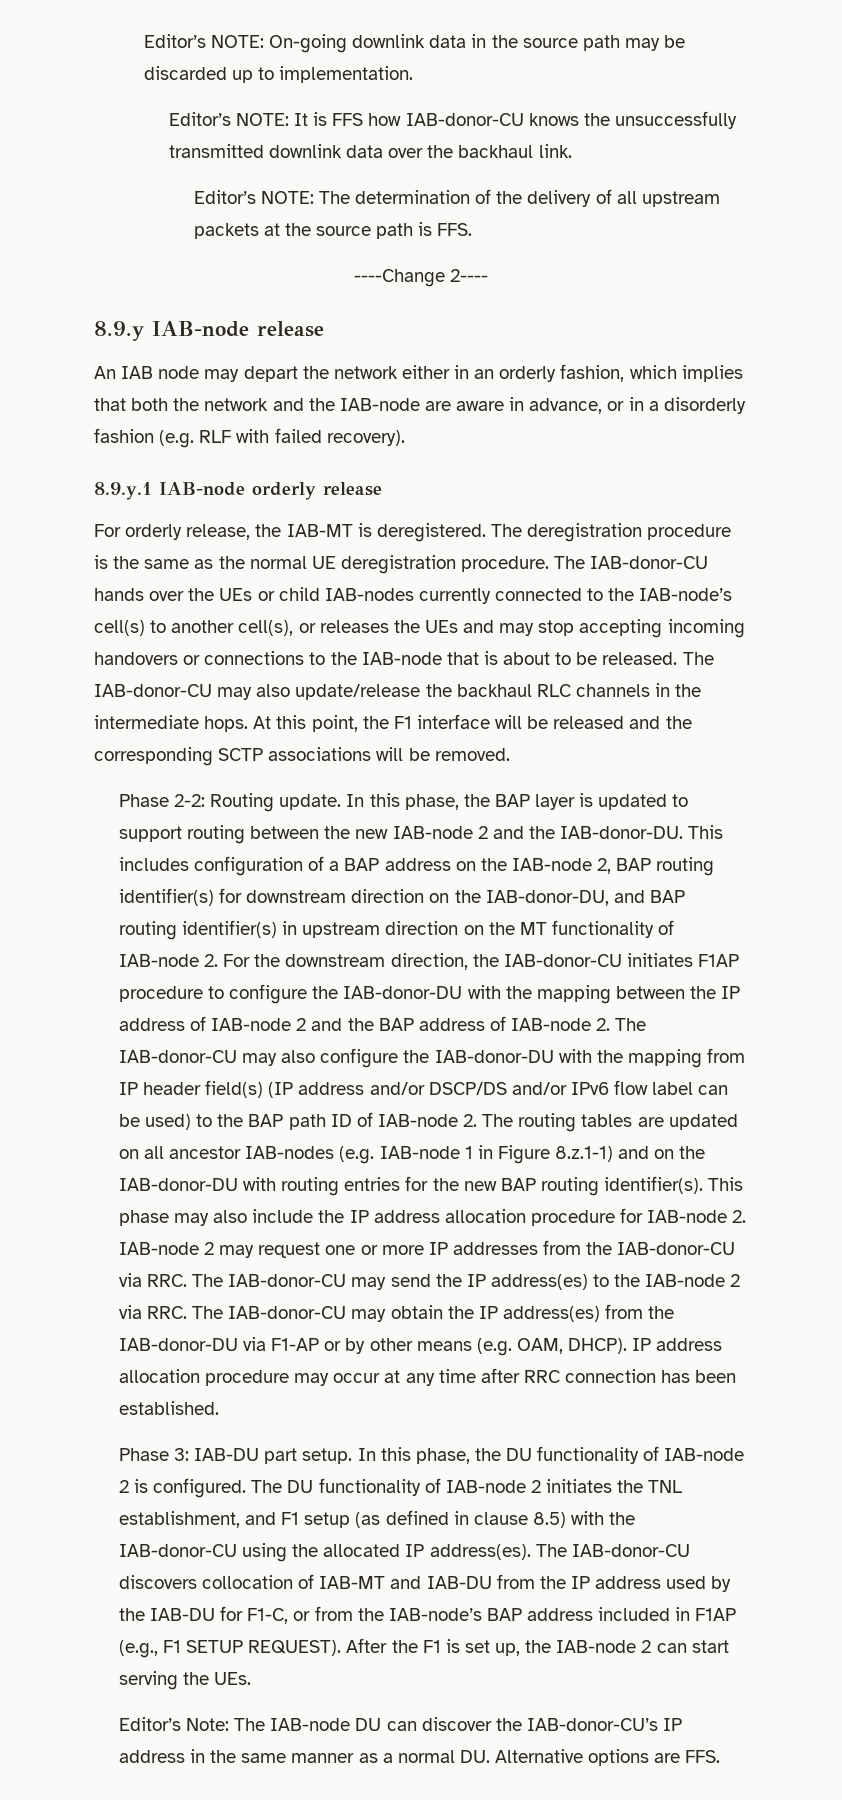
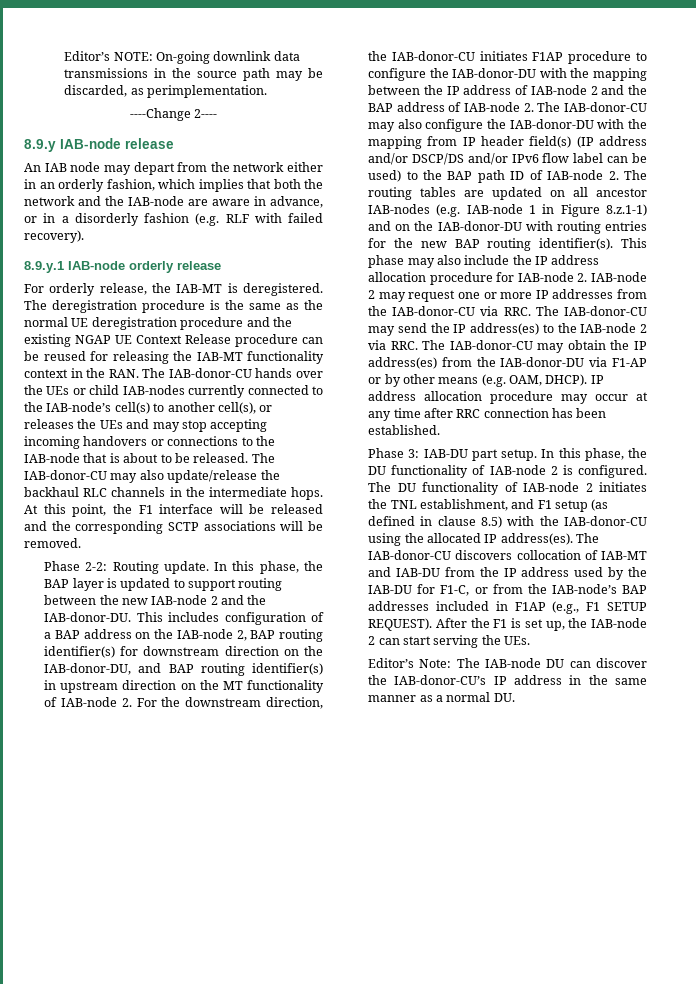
(467, 41) none -> [64,68,149,78] transmissions
[143,66,414,83] [168,111,737,129] [168,144,572,158] [193,189,720,207] [193,222,473,239] discarded up to implementation. // Editor’s NOTE: It is FFS how IAB-donor-CU knows the unsuccessfully transmitted downlink data over the backhaul link. // Editor’s NOTE: The determination of the delivery of all upstream packets at the source path is FFS. -> [64,85,268,98] discarded, as perimplementation.
(298, 374) none -> [177,162,208,172] from
[461,556,550,572] procedure. -> [180,317,292,330] [24,334,323,347] [24,351,324,364] [24,368,139,378] procedure and the existing NGAP UE Context Release procedure can be reused for releasing the IAB-MT functionality context in the RAN.
[527,1608,594,1621] address -> [368,601,430,611] addresses
[495,1749,721,1766] Alternative options are FFS. -> (515, 697) none

